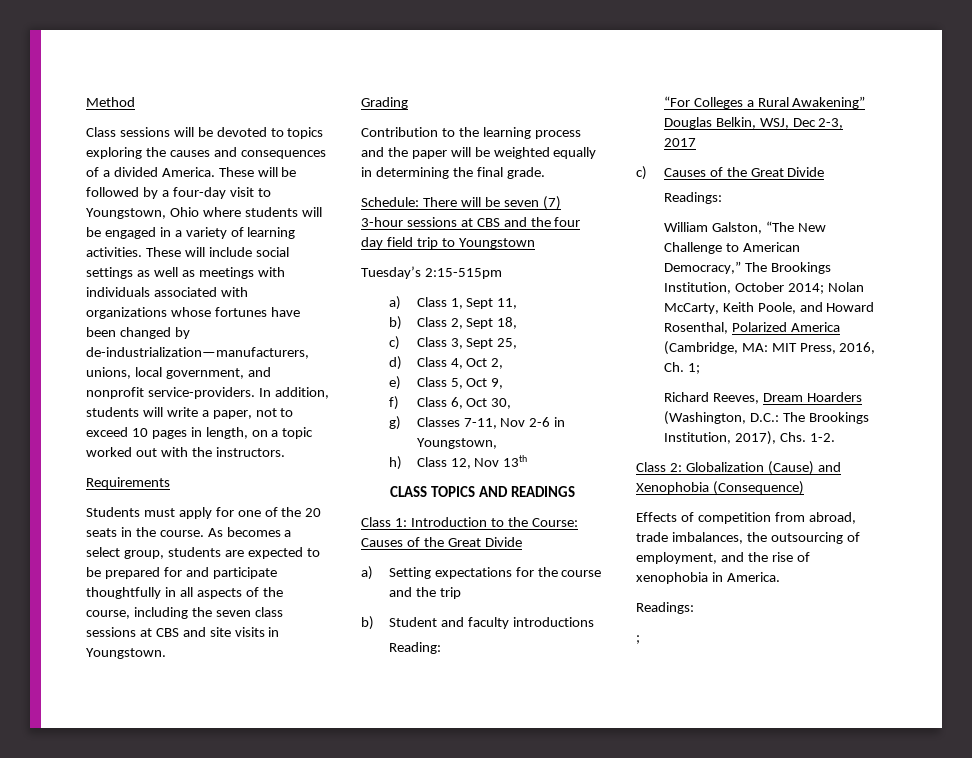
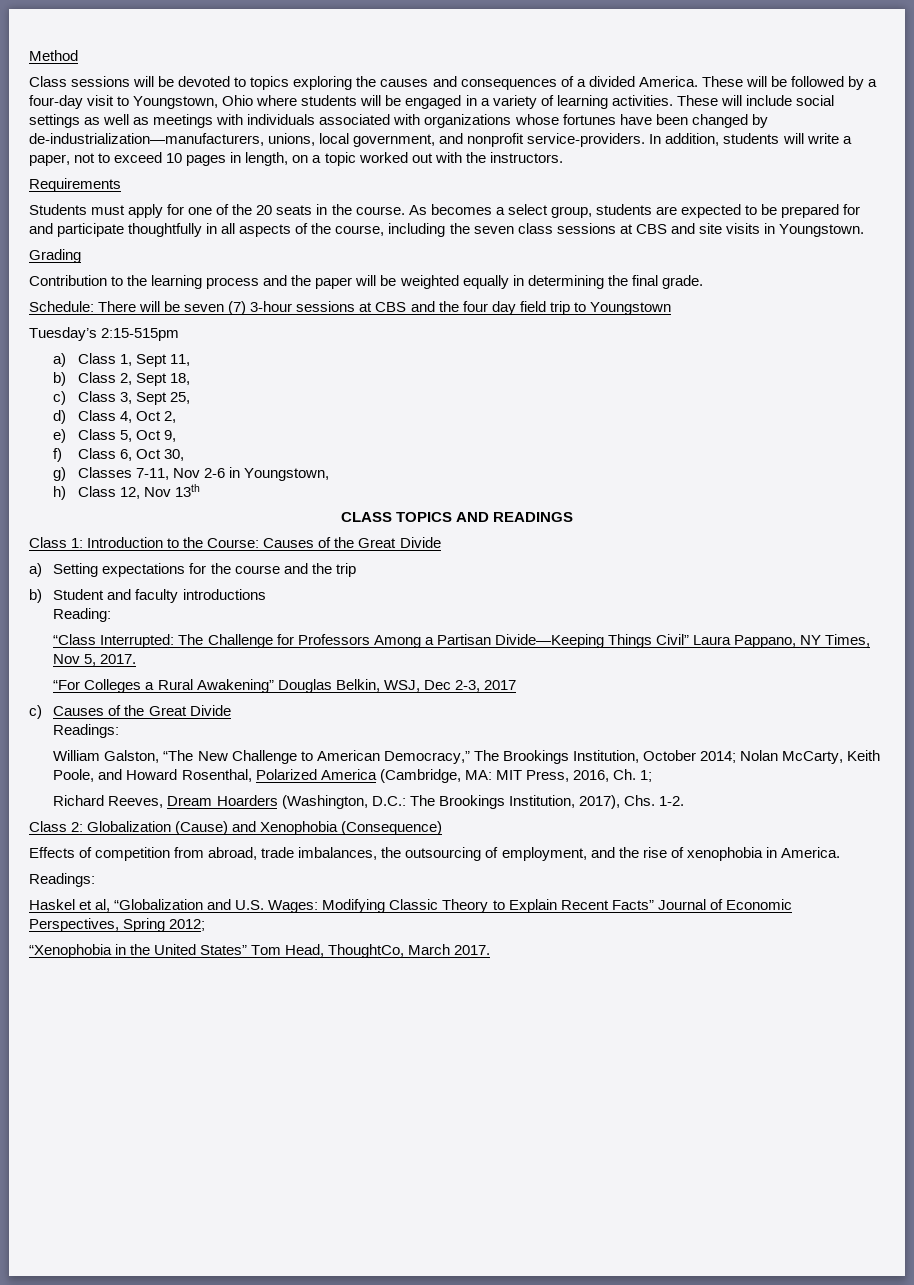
(441, 648) none -> [53,634,871,648] [53,654,137,666] // “Class Interrupted: The Challenge for Professors Among a Partisan Divide—Keeping Things Civil” Laura Pappano, NY Times, Nov 5, 2017.
[636,635,640,644] ; -> [29,899,792,913] [29,918,206,932] [29,944,491,958] Haskel et al, “Globalization and U.S. Wages: Modifying Classic Theory to Explain Recent Facts” Journal of Economic Perspectives, Spring 2012; // “Xenophobia in the United States” Tom Head, ThoughtCo, March 2017.

